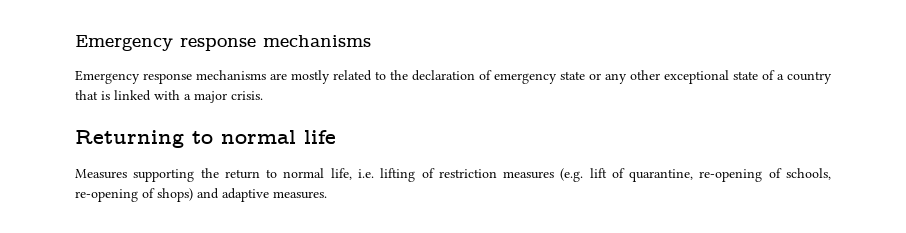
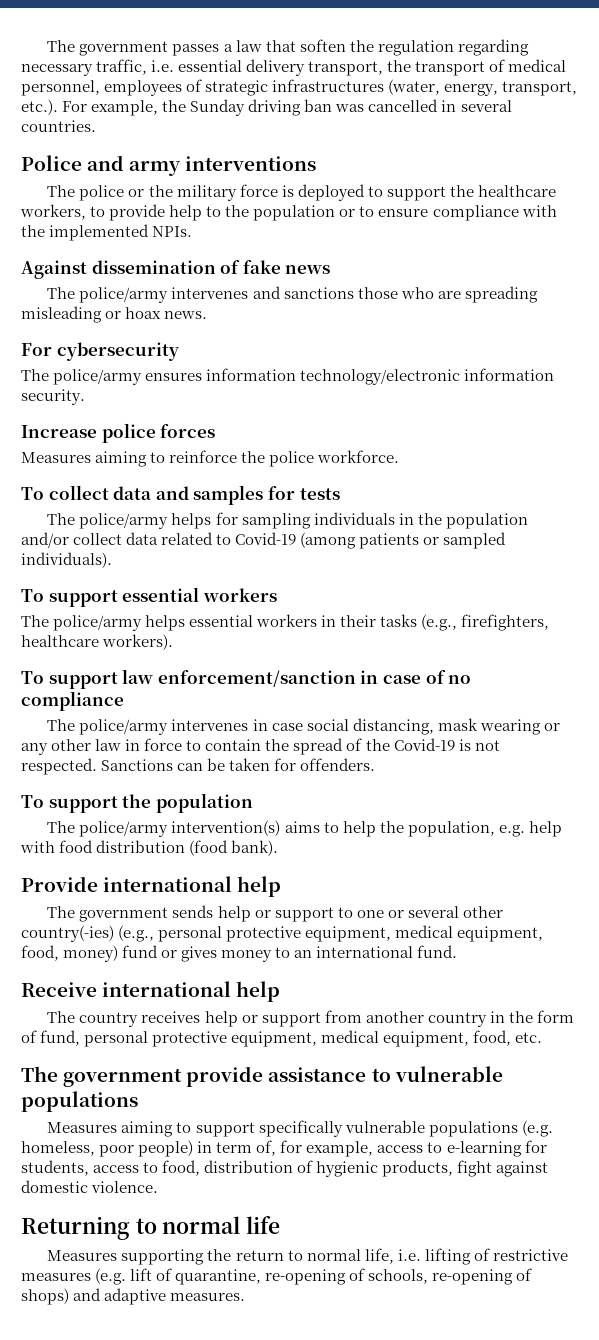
[75,35,371,51] [75,70,832,84] [75,90,263,103] Emergency response mechanisms // Emergency response mechanisms are mostly related to the declaration of emergency state or any other exceptional state of a country that is linked with a major crisis. -> [47,39,529,56] [21,59,567,76] [21,79,578,96] [21,99,512,116] [21,120,96,132] [21,155,317,176] [47,184,556,201] [20,204,557,221] [21,224,193,241] [21,260,331,279] [47,286,538,303] [21,306,208,323] [21,342,179,361] [21,368,555,385] [21,389,85,405] [21,423,216,443] [21,450,400,467] [21,485,340,505] [47,512,528,529] [21,532,507,549] [21,552,112,568] [21,587,277,607] [21,614,550,631] [21,634,174,650] [21,669,472,689] [21,691,124,711] [47,718,560,735] [21,738,500,755] [21,758,376,775] [21,793,253,813] [47,820,562,837] [20,840,279,856] [21,876,282,897] [47,905,503,922] [21,925,544,942] [21,945,458,962] [21,981,281,1002] [47,1010,574,1027] [21,1030,543,1047] [21,1066,503,1087] [21,1091,138,1112] [47,1120,553,1137] [21,1140,547,1157] [21,1160,549,1177] [21,1180,159,1193] The government passes a law that soften the regulation regarding necessary traffic, i.e. essential delivery transport, the transport of medical personnel, employees of strategic infrastructures (water, energy, transport, etc.). For example, the Sunday driving ban was cancelled in several countries. // Police and army interventions // The police or the military force is deployed to support the healthcare workers, to provide help to the population or to ensure compliance with the implemented NPIs. // Against dissemination of fake news // The police/army intervenes and sanctions those who are spreading misleading or hoax news. // For cybersecurity // The police/army ensures information technology/electronic information security. // Increase police forces // Measures aiming to reinforce the police workforce. // To collect data and samples for tests // The police/army helps for sampling individuals in the population and/or collect data related to Covid-19 (among patients or sampled individuals). // To support essential workers // The police/army helps essential workers in their tasks (e.g., firefighters, healthcare workers). // To support law enforcement/sanction in case of no compliance // The police/army intervenes in case social distancing, mask wearing or any other law in force to contain the spread of the Covid-19 is not respected. Sanctions can be taken for offenders. // To support the population // The police/army intervention(s) aims to help the population, e.g. help with food distribution (food bank). // Provide international help // The government sends help or support to one or several other country(-ies) (e.g., personal protective equipment, medical equipment, food, money) fund or gives money to an international fund. // Receive international help // The country receives help or support from another country in the form of fund, personal protective equipment, medical equipment, food, etc. // The government provide assistance to vulnerable populations // Measures aiming to support specifically vulnerable populations (e.g. homeless, poor people) in term of, for example, access to e-learning for students, access to food, distribution of hygienic products, fight against domestic violence.
[438,169,497,178] restriction -> [492,1249,568,1261] restrictive

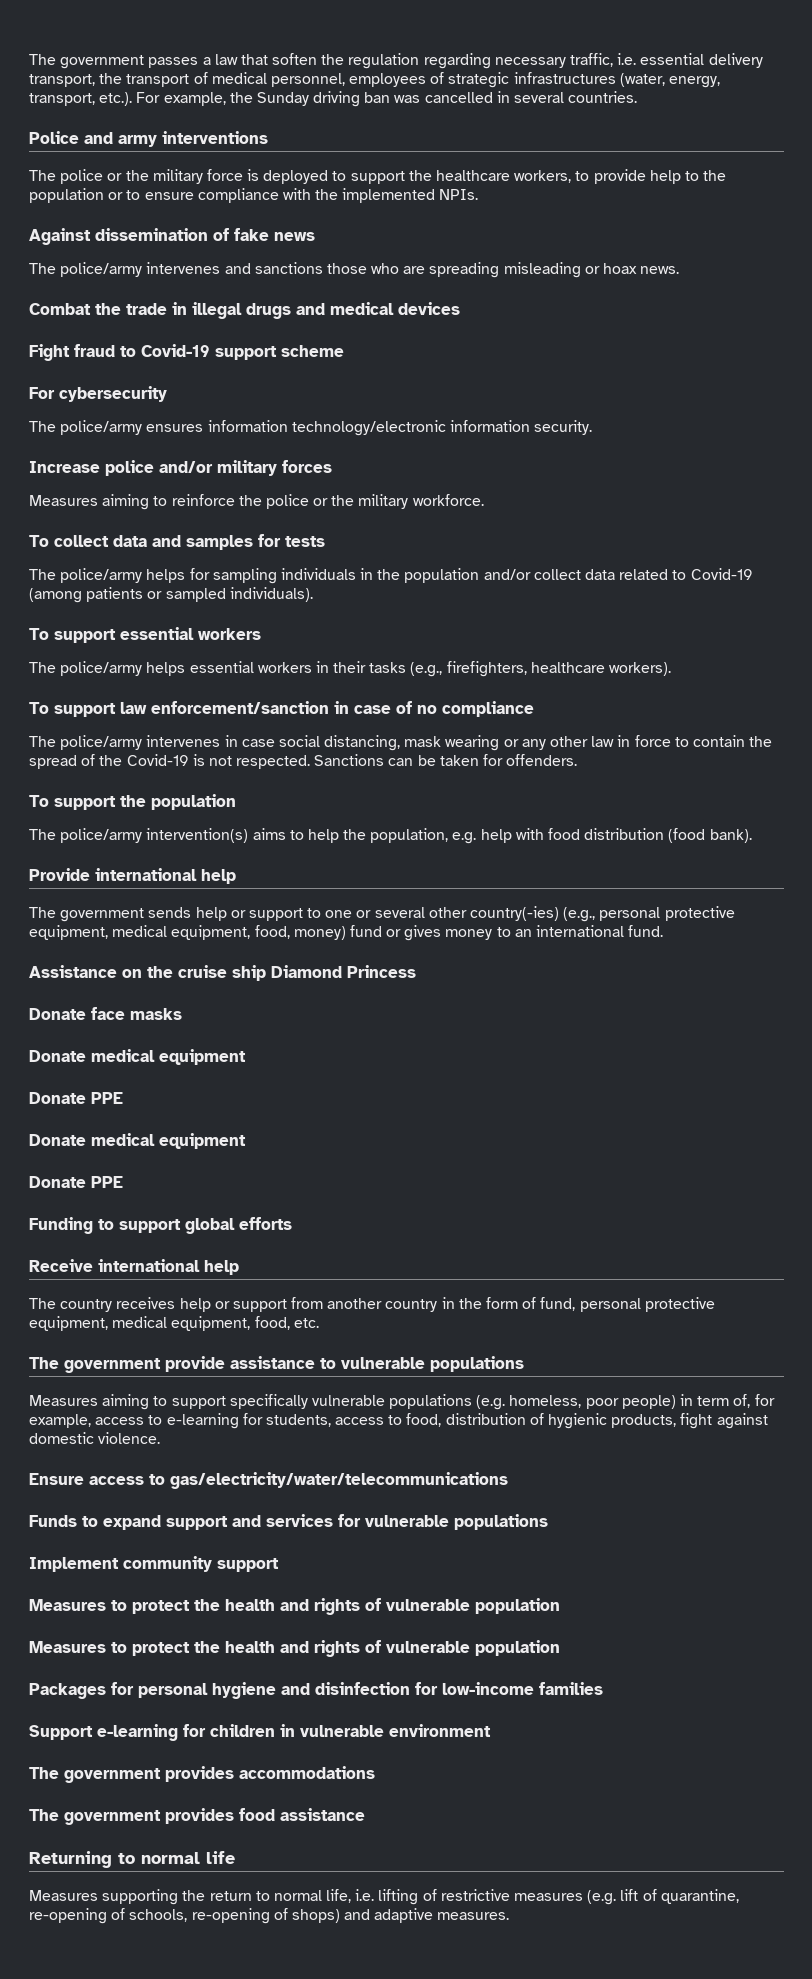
(208, 315) none -> [29,302,460,319] [29,344,344,361] // Combat the trade in illegal drugs and medical devices // Fight fraud to Covid-19 support scheme
(156, 433) none -> [159,460,277,476] and/or military
(315, 459) none -> [313,494,409,509] or the military
(458, 951) none -> [29,965,416,981] [29,1007,182,1020] [29,1049,246,1065] [29,1092,123,1104] [29,1133,246,1149] [29,1176,123,1188] [29,1217,292,1234] // Assistance on the cruise ship Diamond Princess // Donate face masks // Donate medical equipment // Donate PPE // Donate medical equipment // Donate PPE // Funding to support global efforts
(159, 1187) none -> [29,1472,508,1489] [29,1514,548,1530] [29,1556,279,1572] [29,1598,560,1615] [29,1640,560,1657] [29,1682,603,1699] [29,1724,491,1741] [29,1766,375,1783] [29,1808,365,1825] // Ensure access to gas/electricity/water/telecommunications // Funds to expand support and services for vulnerable populations // Implement community support // Measures to protect the health and rights of vulnerable population // Measures to protect the health and rights of vulnerable population // Packages for personal hygiene and disinfection for low-income families // Support e-learning for children in vulnerable environment // The government provides accommodations // The government provides food assistance

